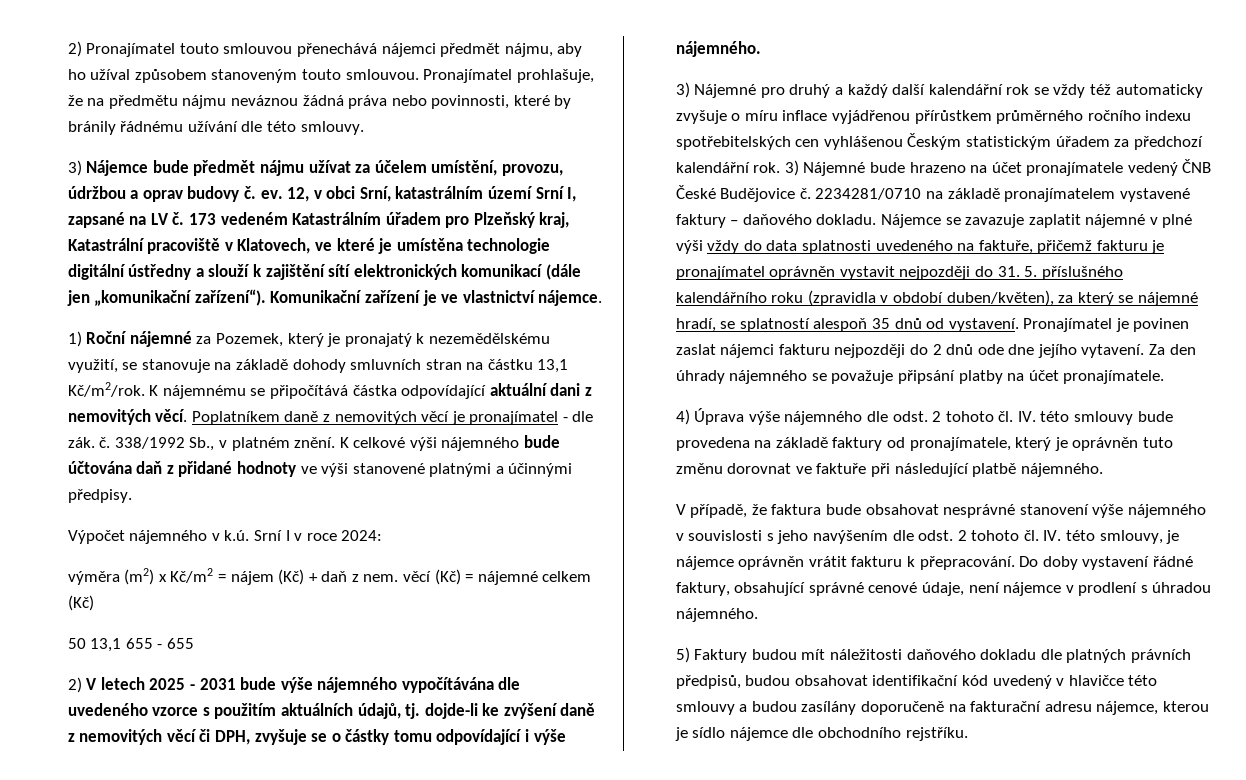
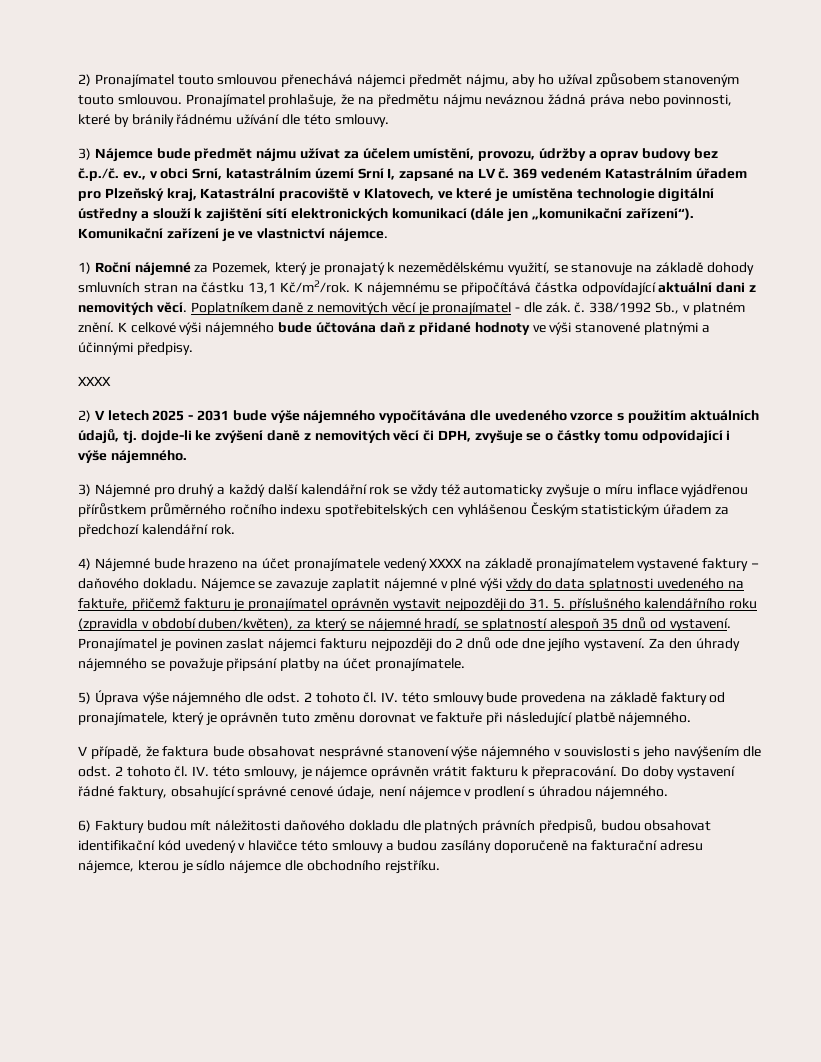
[67,186,126,199] údržbou -> [538,148,586,161] údržby
[243,186,310,202] č. ev. 12, -> [693,148,718,159] [78,168,146,181] bez č.p./č. ev.,
[188,213,216,225] 173 -> [513,168,538,179] 369
[67,530,383,544] [67,568,592,585] [67,595,94,611] [67,638,194,652] Výpočet nájemného v k.ú. Srní I v roce 2024: // výměra (m2) x Kč/m2 = nájem (Kč) + daň z nem. věcí (Kč) = nájemné celkem (Kč) // 50 13,1 655 - 655 -> [78,376,112,386] XXXX
[784,160,799,176] 3) -> [78,558,92,570] // 4)
[1182,159,1212,173] [675,185,922,202] ČNB České Budějovice č. 2234281/0710 -> [429,558,463,568] XXXX
[1081,344,1145,358] vytavení. -> [584,638,646,651] vystavení.
[675,409,690,425] 4) -> [78,692,92,704] 5)
[675,647,690,663] 5) -> [78,820,92,832] 6)

